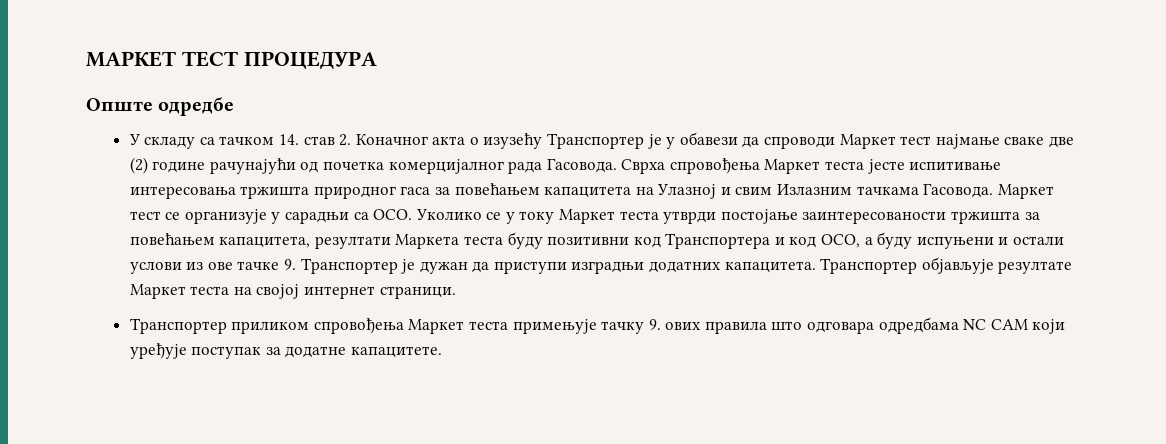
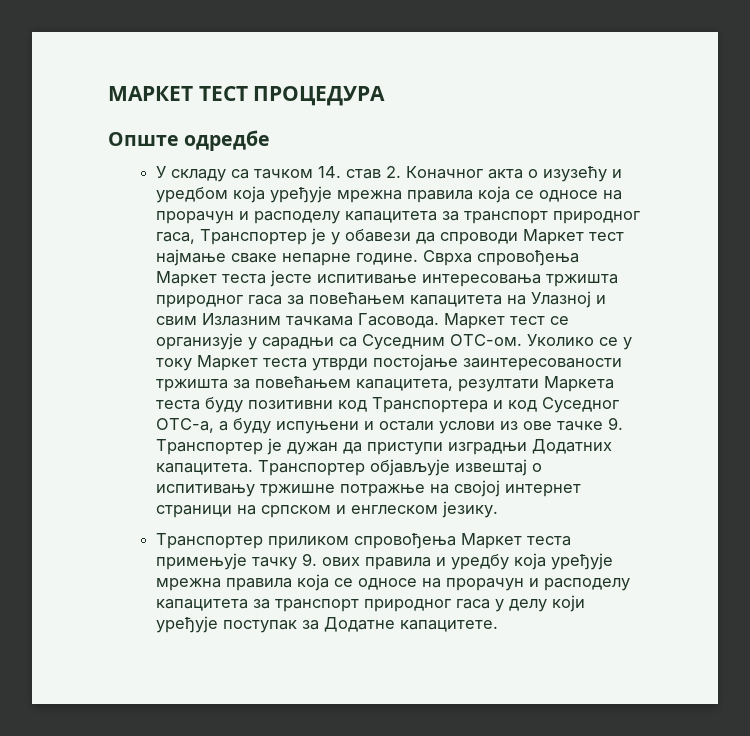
(543, 141) none -> [611,169,622,178] [155,186,622,203] [155,211,640,224] [155,232,195,244] и уредбом која уређује мрежна правила која се односе на прорачун и расподелу капацитета за транспорт природног гаса,
[1048,136,1074,148] [129,157,617,174] две (2) године рачунајући од почетка комерцијалног рада Гасовода. -> [281,253,418,266] непарне године.
[373,209,413,220] ОСО. -> [361,334,522,350] Суседним ОТС-ом.
[821,234,861,248] ОСО, -> [541,397,619,413] [155,418,214,433] Суседног ОТС-а,
[649,261,722,273] додатних -> [531,439,612,454] Додатних
[998,261,1073,274] [129,284,456,299] резултате Маркет теста на својој интернет страници. -> [454,459,542,476] [155,480,581,497] [155,501,498,518] извештај о испитивању тржишне потражње на својој интернет страници на српском и енглеском језику.
[771,317,1028,334] што одговара одредбама NC CAM -> [435,553,613,570] [155,574,630,591] [155,599,547,612] и уредбу која уређује мрежна правила која се односе на прорачун и расподелу капацитета за транспорт природног гаса у делу
[285,346,347,358] додатне -> [323,617,395,632] Додатне

